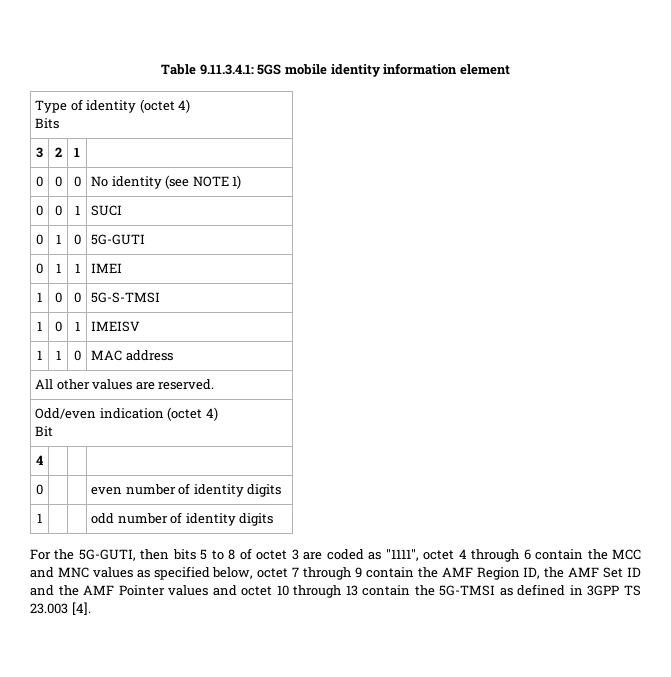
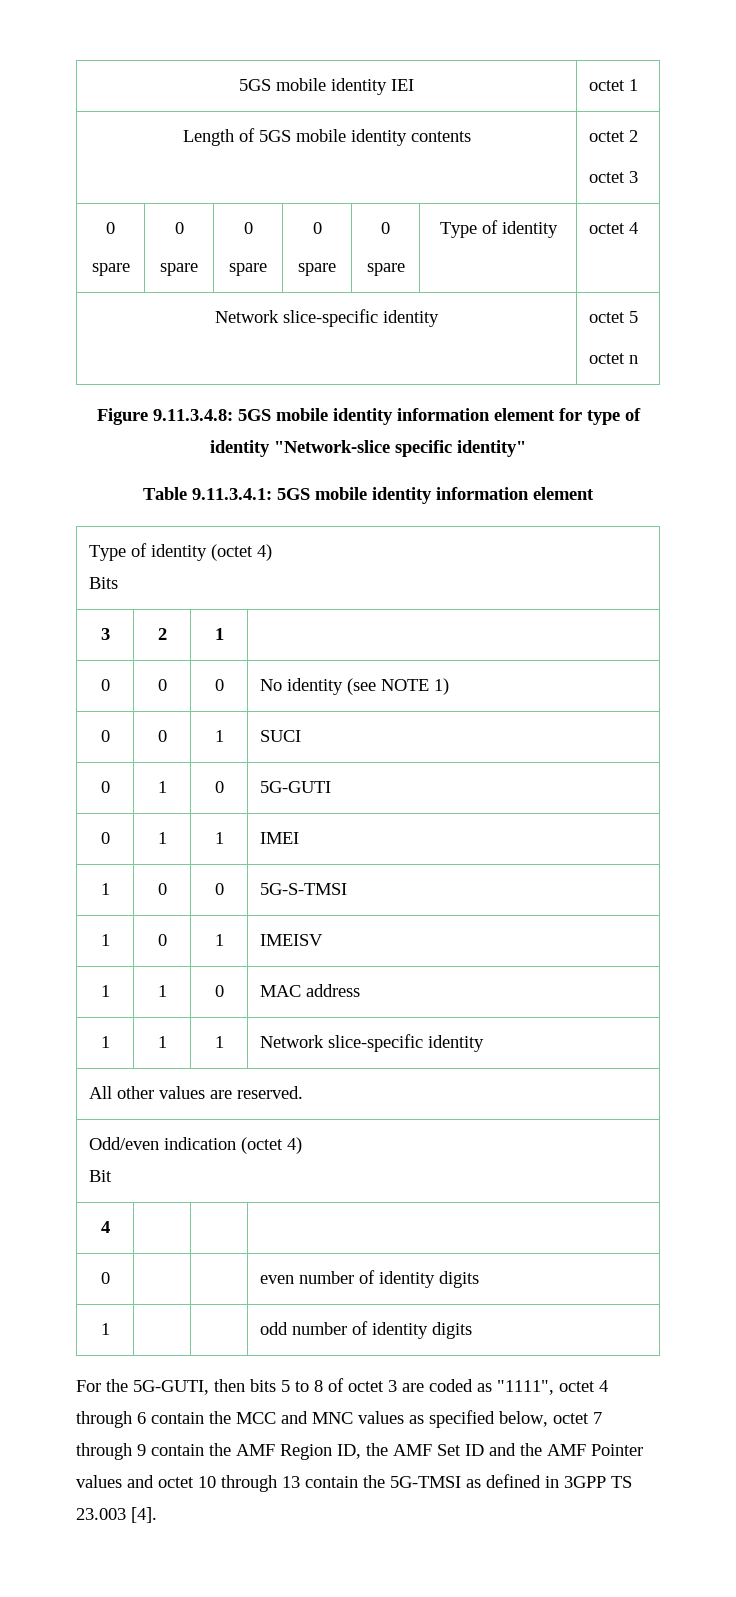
(161, 69) none -> [239,78,414,95] [588,79,638,91] [182,128,471,146] [588,130,638,142] [588,171,638,183] [106,222,115,234] [91,263,130,276] [174,222,184,234] [160,263,198,276] [243,222,253,234] [229,263,267,276] [312,222,322,234] [298,263,336,276] [381,222,390,234] [366,263,405,276] [439,220,558,238] [588,222,638,234] [215,309,439,327] [588,311,638,323] [588,353,638,364] [96,408,641,425] [210,440,526,457] 5GS mobile identity IEI | octet 1 // Length of 5GS mobile identity contents | octet 2 // octet 3 // 0 // spare | 0 // spare | 0 // spare | 0 // spare | 0 // spare | Type of identity | octet 4 // Network slice-specific identity | octet 5 // octet n // Figure 9.11.3.4.8: 5GS mobile identity information element for type of identity "Network-slice specific identity" //
(173, 355) none -> [100,1036,110,1048] [157,1036,167,1048] [214,1036,224,1048] [259,1034,484,1052] // 1 | 1 | 1 | Network slice-specific identity

